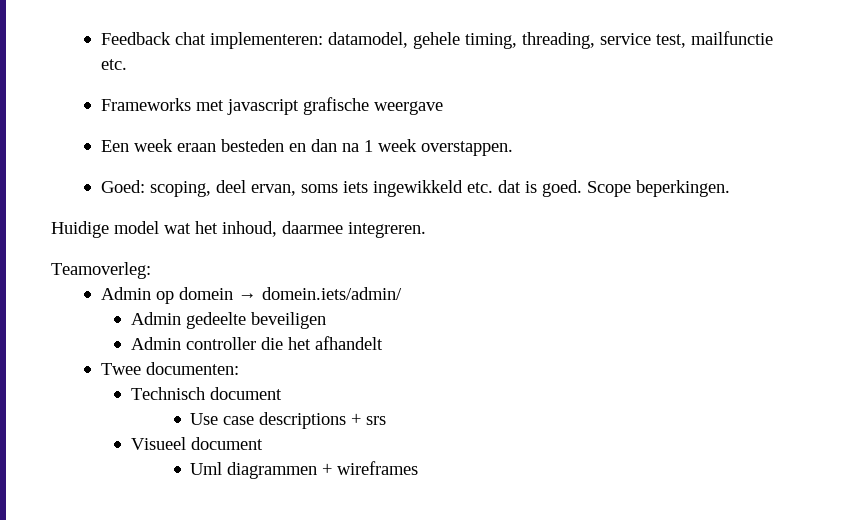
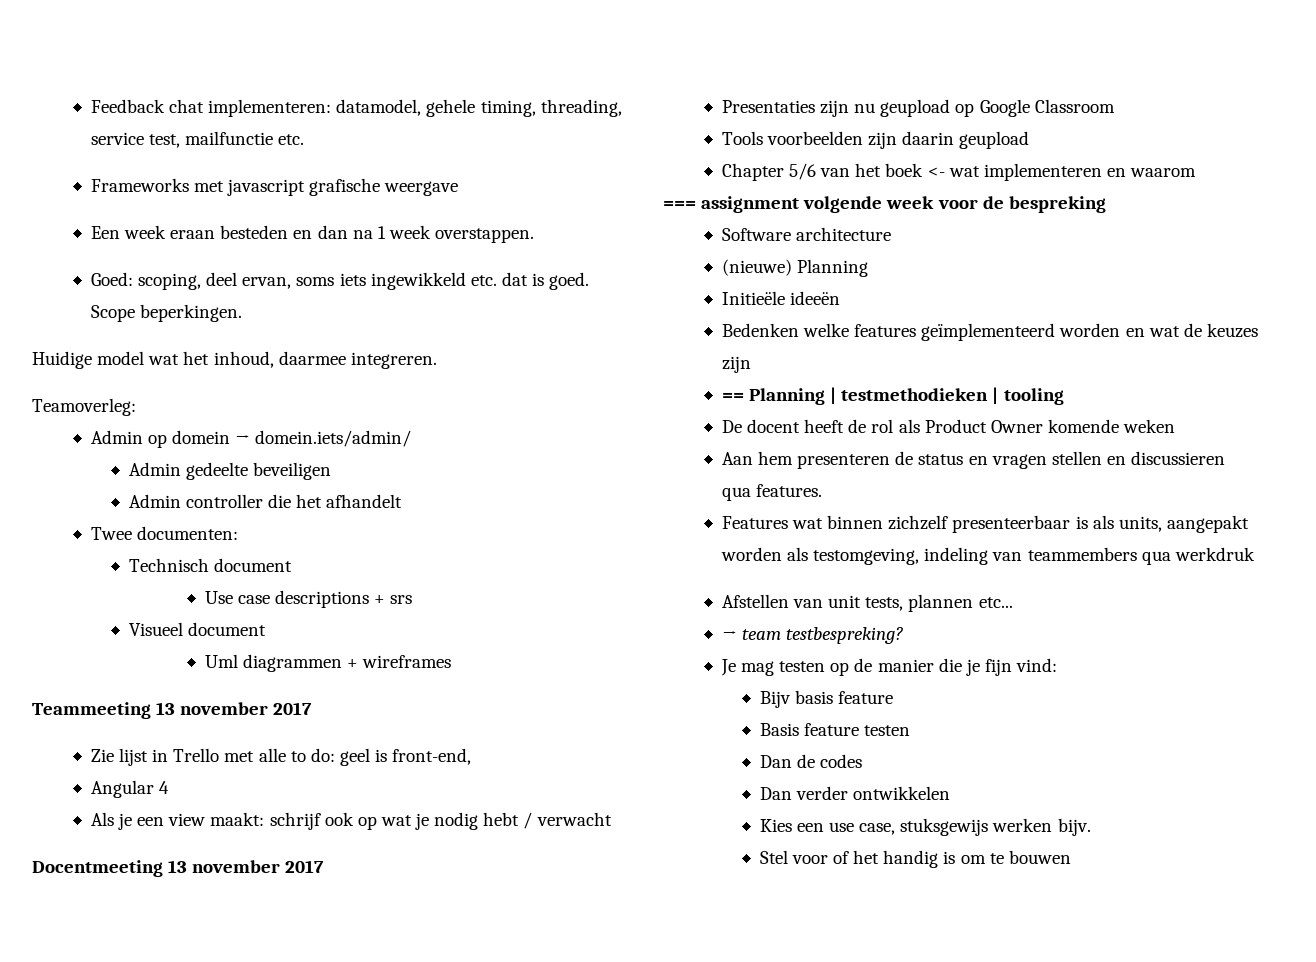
(419, 468) none -> [32,702,313,719] [90,748,472,766] [90,780,169,798] [90,812,612,830] [32,860,325,877] [721,99,1115,117] [721,131,1030,149] [721,163,1197,181] [663,196,1106,213] [721,227,891,241] [721,259,868,277] [721,291,840,305] [721,323,1258,341] [721,356,751,373] [721,387,1064,405] [721,419,1176,433] [721,451,1226,469] [721,484,822,501] [721,515,1249,533] [720,547,1255,565] [721,594,1013,612] [721,627,904,644] [720,658,1058,676] [759,690,894,708] [759,723,911,736] [759,754,863,768] [759,786,951,800] [759,818,1091,836] [759,850,1071,868] // Teammeeting 13 november 2017 // Zie lijst in Trello met alle to do: geel is front-end, // Angular 4 // Als je een view maakt: schrijf ook op wat je nodig hebt / verwacht // Docentmeeting 13 november 2017 // Presentaties zijn nu geupload op Google Classroom // Tools voorbeelden zijn daarin geupload // Chapter 5/6 van het boek <- wat implementeren en waarom // === assignment volgende week voor de bespreking // Software architecture // (nieuwe) Planning // Initieële ideeën // Bedenken welke features geïmplementeerd worden en wat de keuzes zijn // == Planning | testmethodieken | tooling // De docent heeft de rol als Product Owner komende weken // Aan hem presenteren de status en vragen stellen en discussieren qua features. // Features wat binnen zichzelf presenteerbaar is als units, aangepakt worden als testomgeving, indeling van teammembers qua werkdruk // Afstellen van unit tests, plannen etc... // → team testbespreking? // Je mag testen op de manier die je fijn vind: // Bijv basis feature // Basis feature testen // Dan de codes // Dan verder ontwikkelen // Kies een use case, stuksgewijs werken bijv. // Stel voor of het handig is om te bouwen

